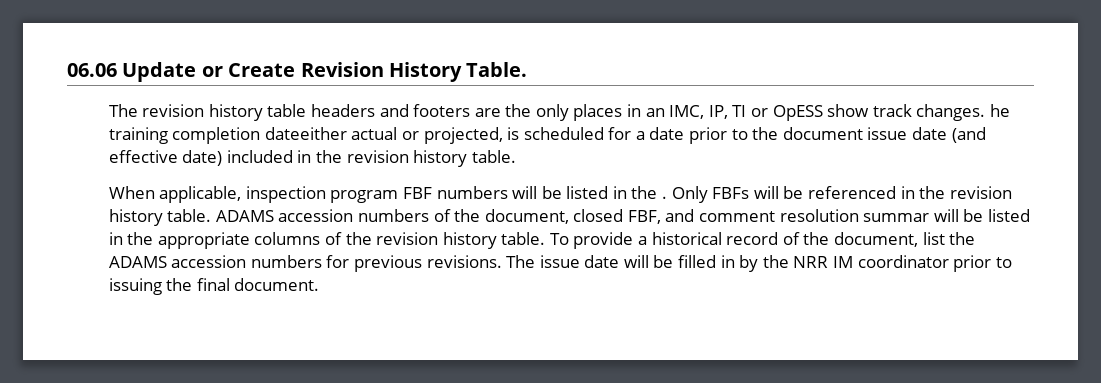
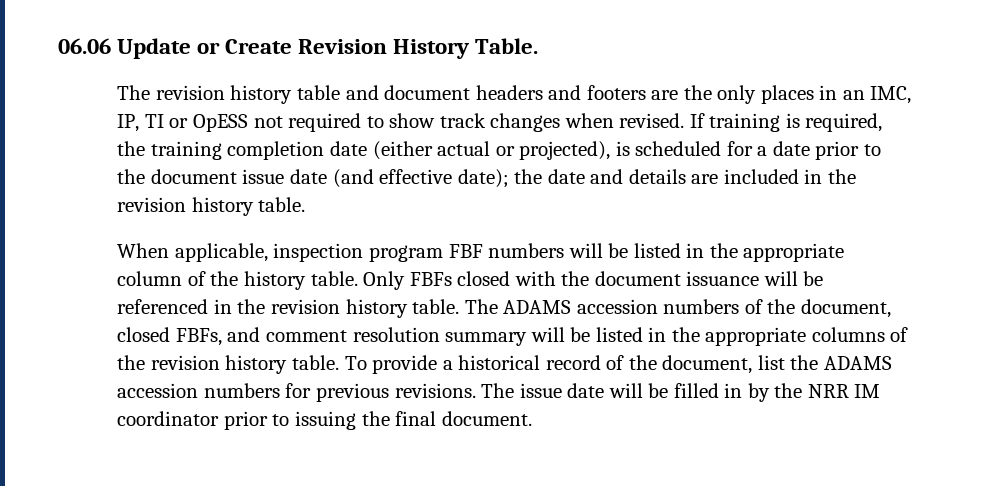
(307, 110) none -> [345,85,471,100] and document
[827,104,1010,121] [108,127,347,144] show track changes. he training completion dateeither -> [253,113,883,132] [117,141,433,160] not required to show track changes when revised. If training is required, the training completion date (either
[423,127,503,144] projected, -> [519,141,611,160] projected),
[182,150,223,166] date) -> [457,169,719,188] date); the date and details are
[662,186,750,203] . Only FBFs -> [743,243,845,262] [117,271,760,290] appropriate column of the history table. Only FBFs closed with the document issuance
(212, 215) none -> [464,299,498,314] The
[627,210,661,224] FBF, -> [175,328,222,346] FBFs,
[863,213,930,222] summar -> [445,332,528,346] summary

